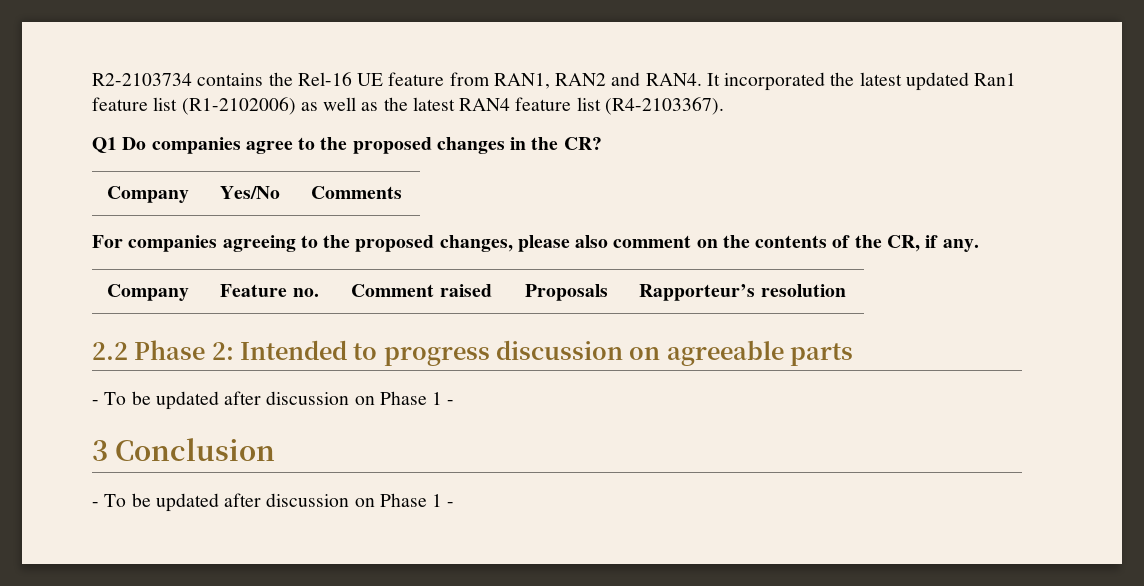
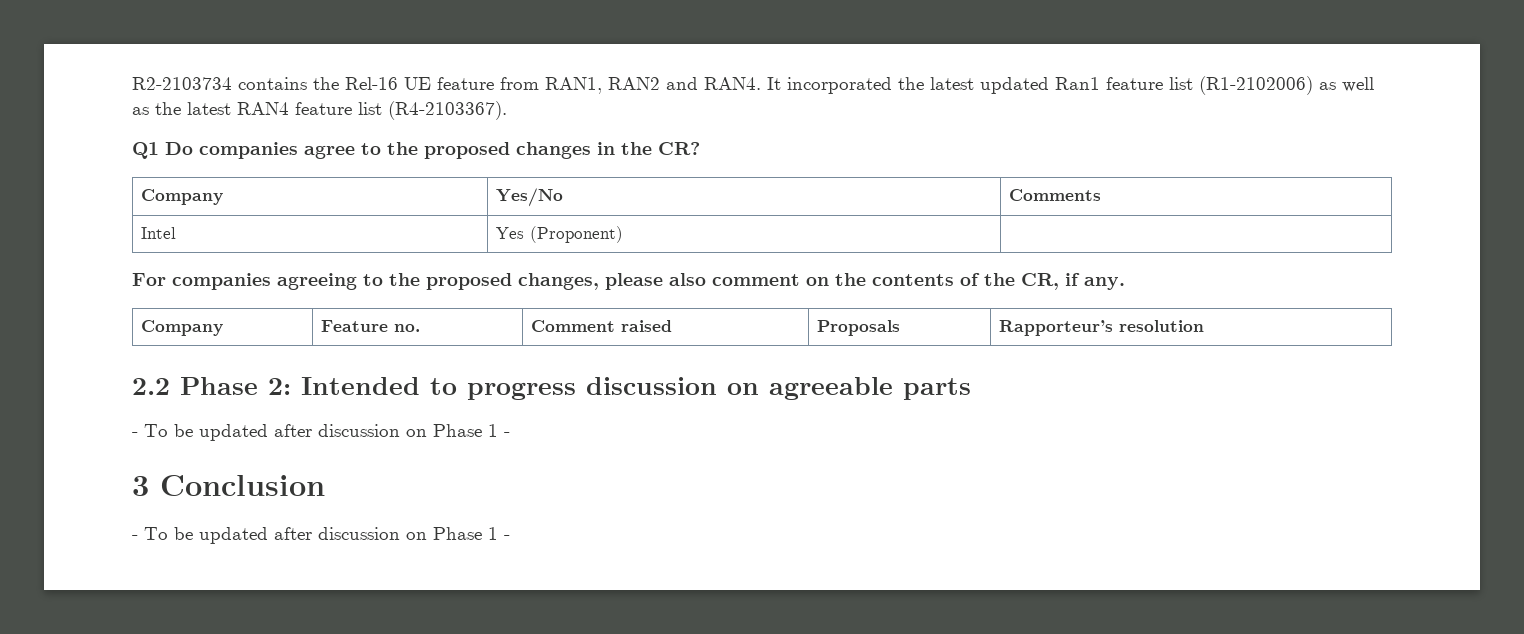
(403, 192) none -> [140,227,176,239] [495,226,623,243] // Intel | Yes (Proponent) |

